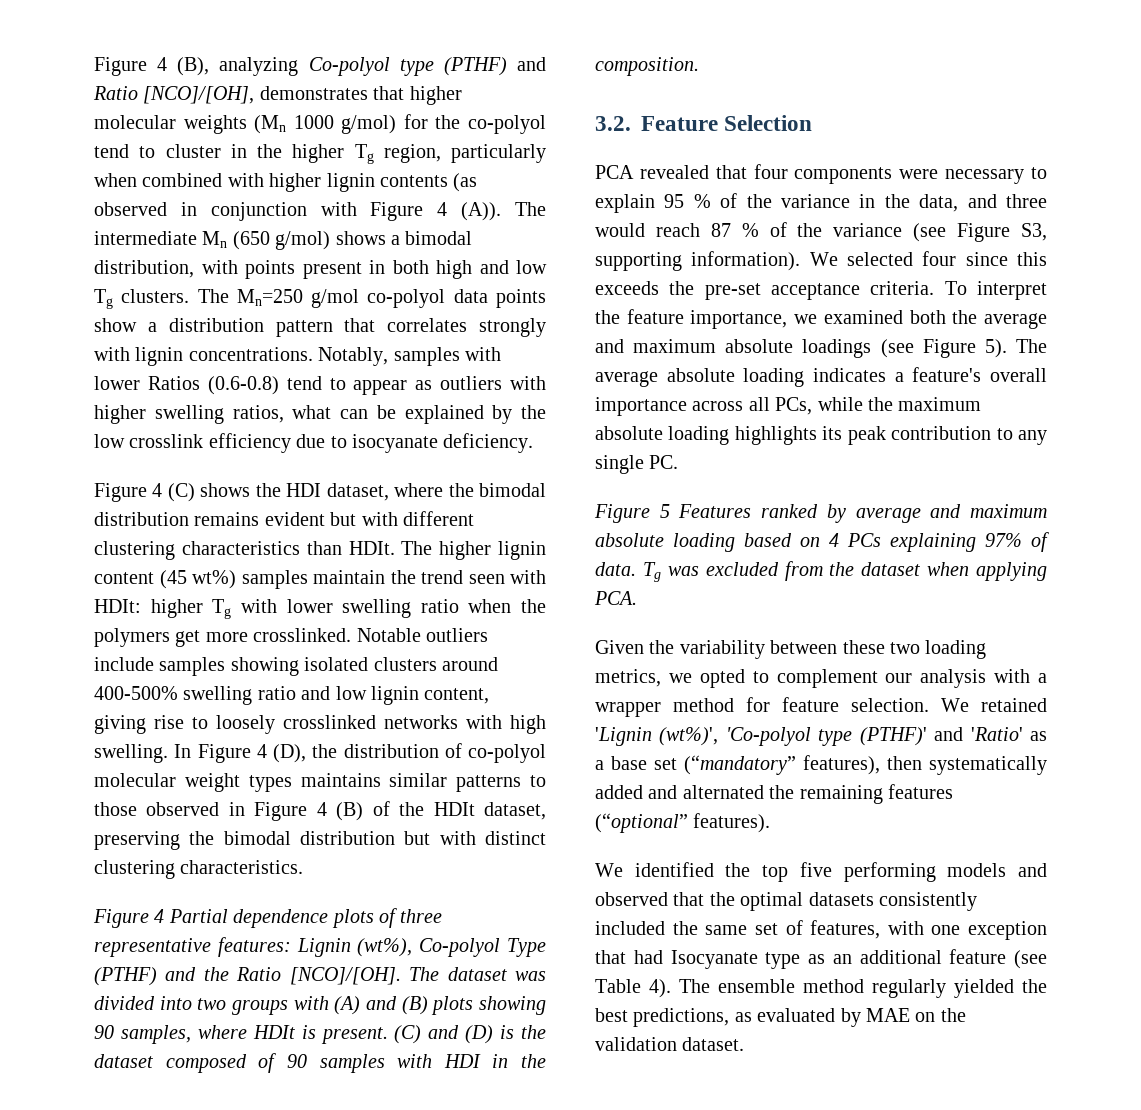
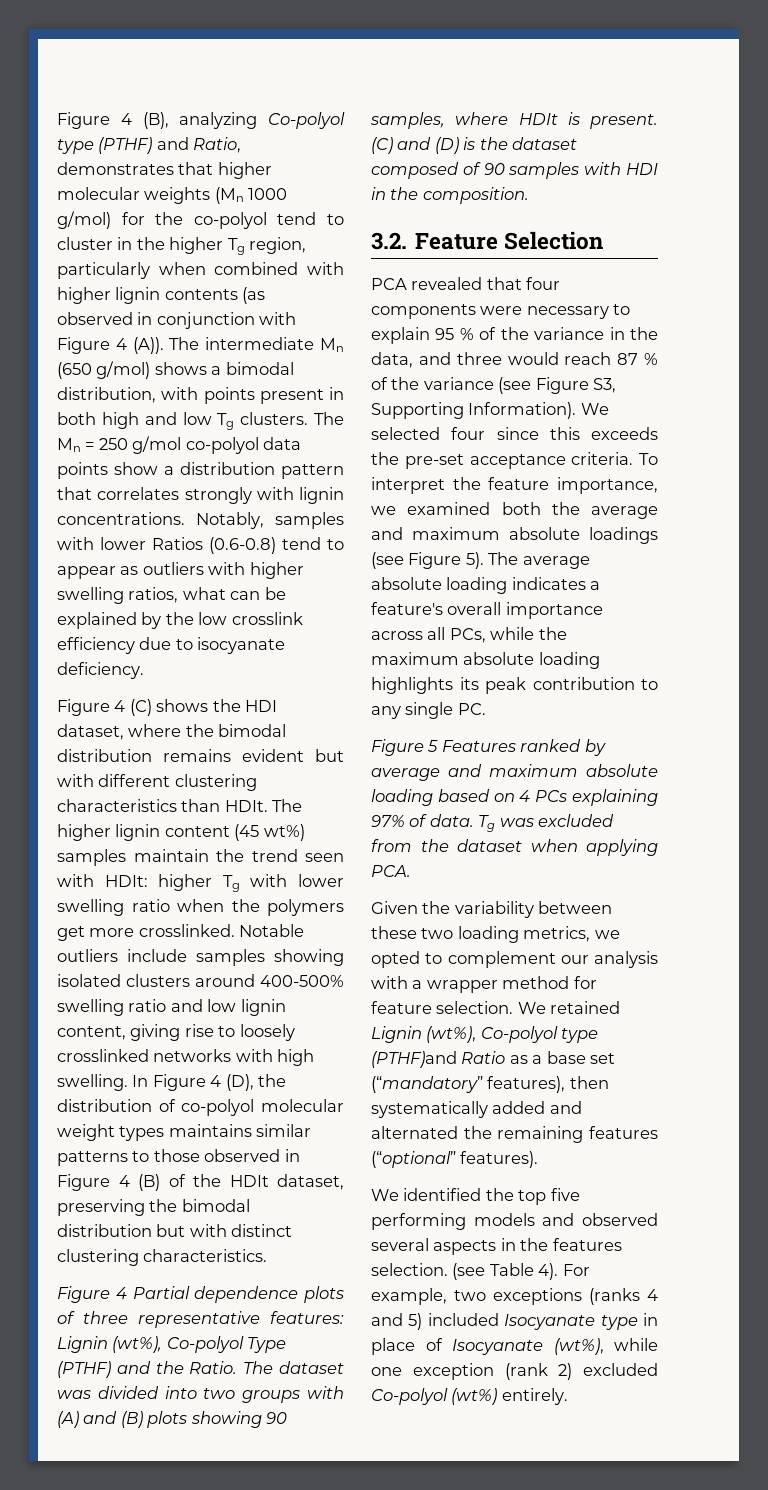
[93,86,255,104] Ratio [NCO]/[OH], -> [193,137,242,153] Ratio,
[236,289,303,306] Mn=250 -> [57,438,128,452] Mn = 250
[236,967,401,985] Ratio [NCO]/[OH]. -> [189,1361,238,1374] Ratio.
[595,251,801,271] supporting information). -> [371,402,577,419] Supporting Information).
[595,727,1023,746] 'Lignin (wt%)', 'Co-polyol type (PTHF)' and 'Ratio' -> [371,1026,599,1043] [371,1051,506,1068] Lignin (wt%), Co-polyol type (PTHF)and Ratio
[673,892,977,911] [595,920,1047,940] [595,949,1047,969] [595,979,1047,998] [595,1008,966,1027] [595,1037,745,1051] that the optimal datasets consistently included the same set of features, with one exception that had Isocyanate type as an additional feature (see Table 4). The ensemble method regularly yielded the best predictions, as evaluated by MAE on the validation dataset. -> [371,1238,622,1255] [371,1263,590,1280] [371,1288,658,1305] [371,1313,658,1330] [371,1338,658,1355] [371,1363,658,1380] [371,1388,568,1405] several aspects in the features selection. (see Table 4). For example, two exceptions (ranks 4 and 5) included Isocyanate type in place of Isocyanate (wt%), while one exception (rank 2) excluded Co-polyol (wt%) entirely.

